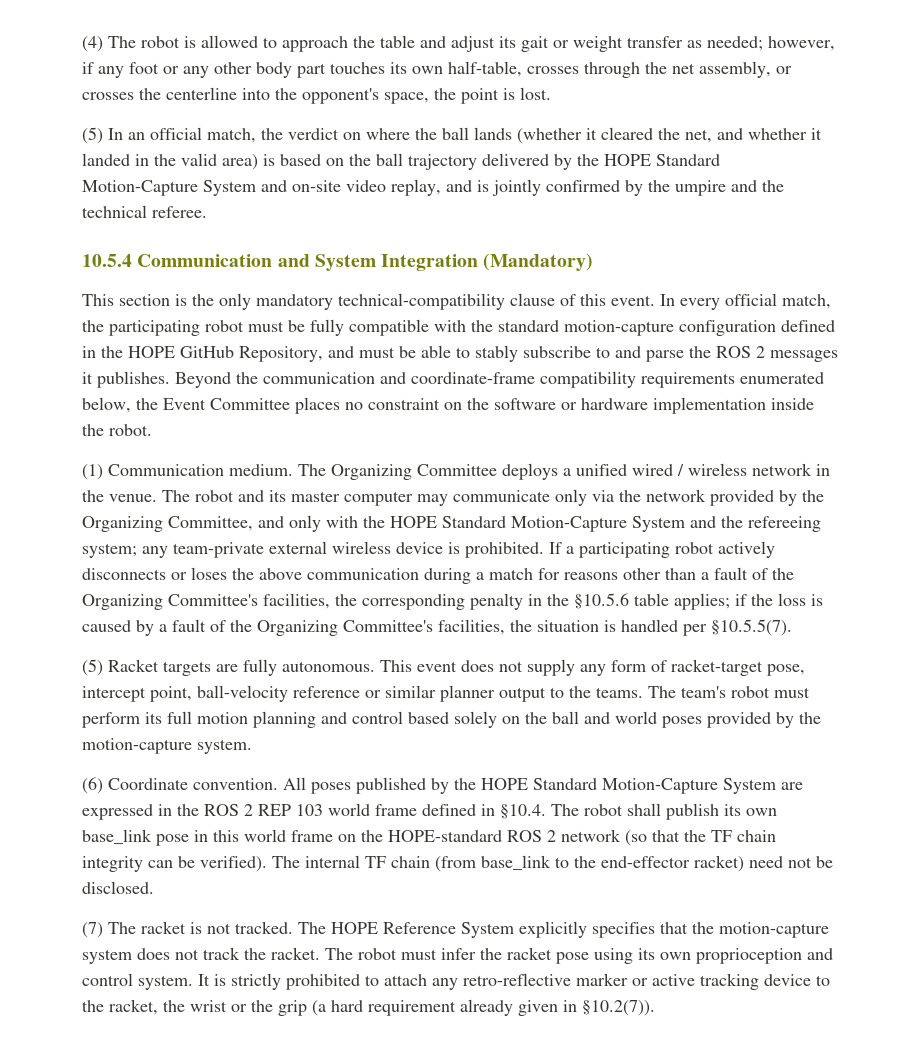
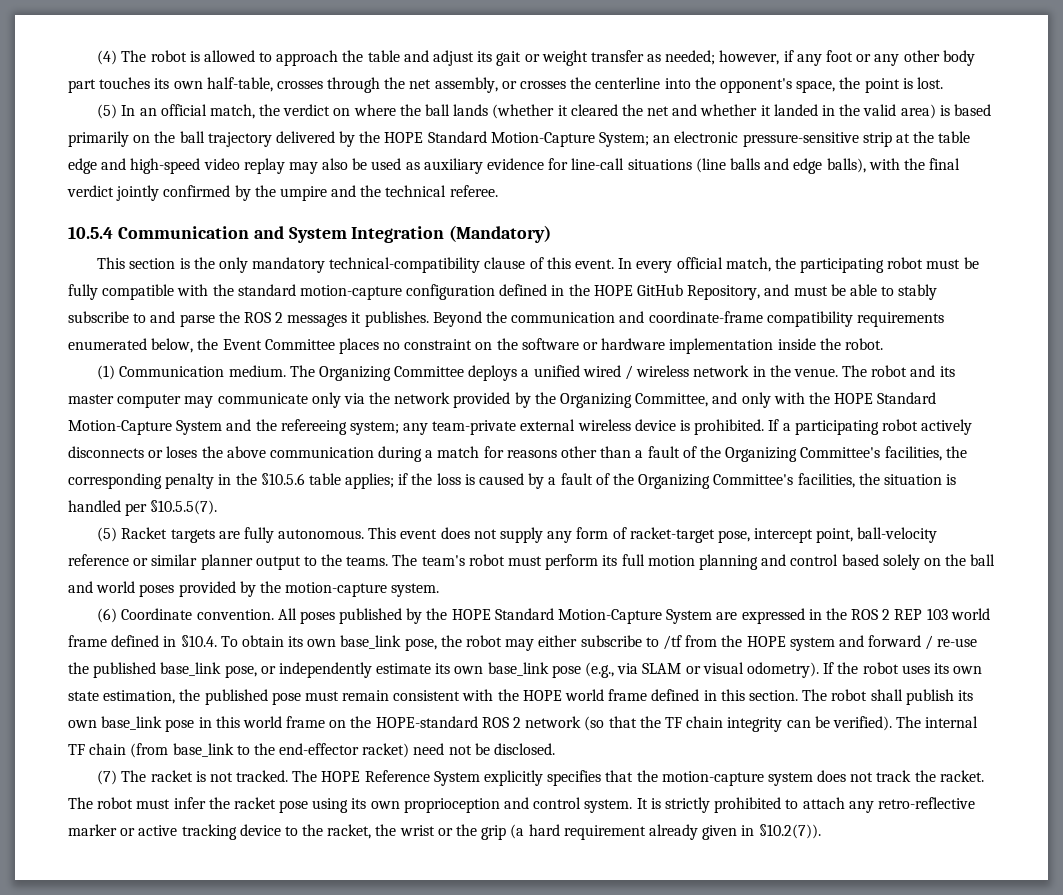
[685,129,712,143] net, -> [647,106,670,116] net
(321, 160) none -> [68,131,129,147] primarily
[203,179,489,196] System and on-site video replay, and is -> [599,131,971,147] [68,158,961,174] [67,185,114,197] System; an electronic pressure-sensitive strip at the table edge and high-speed video replay may also be used as auxiliary evidence for line-call situations (line balls and edge balls), with the final verdict
(546, 811) none -> [220,635,978,651] [68,662,983,678] [68,689,798,705] To obtain its own base_link pose, the robot may either subscribe to /tf from the HOPE system and forward / re-use the published base_link pose, or independently estimate its own base_link pose (e.g., via SLAM or visual odometry). If the robot uses its own state estimation, the published pose must remain consistent with the HOPE world frame defined in this section.

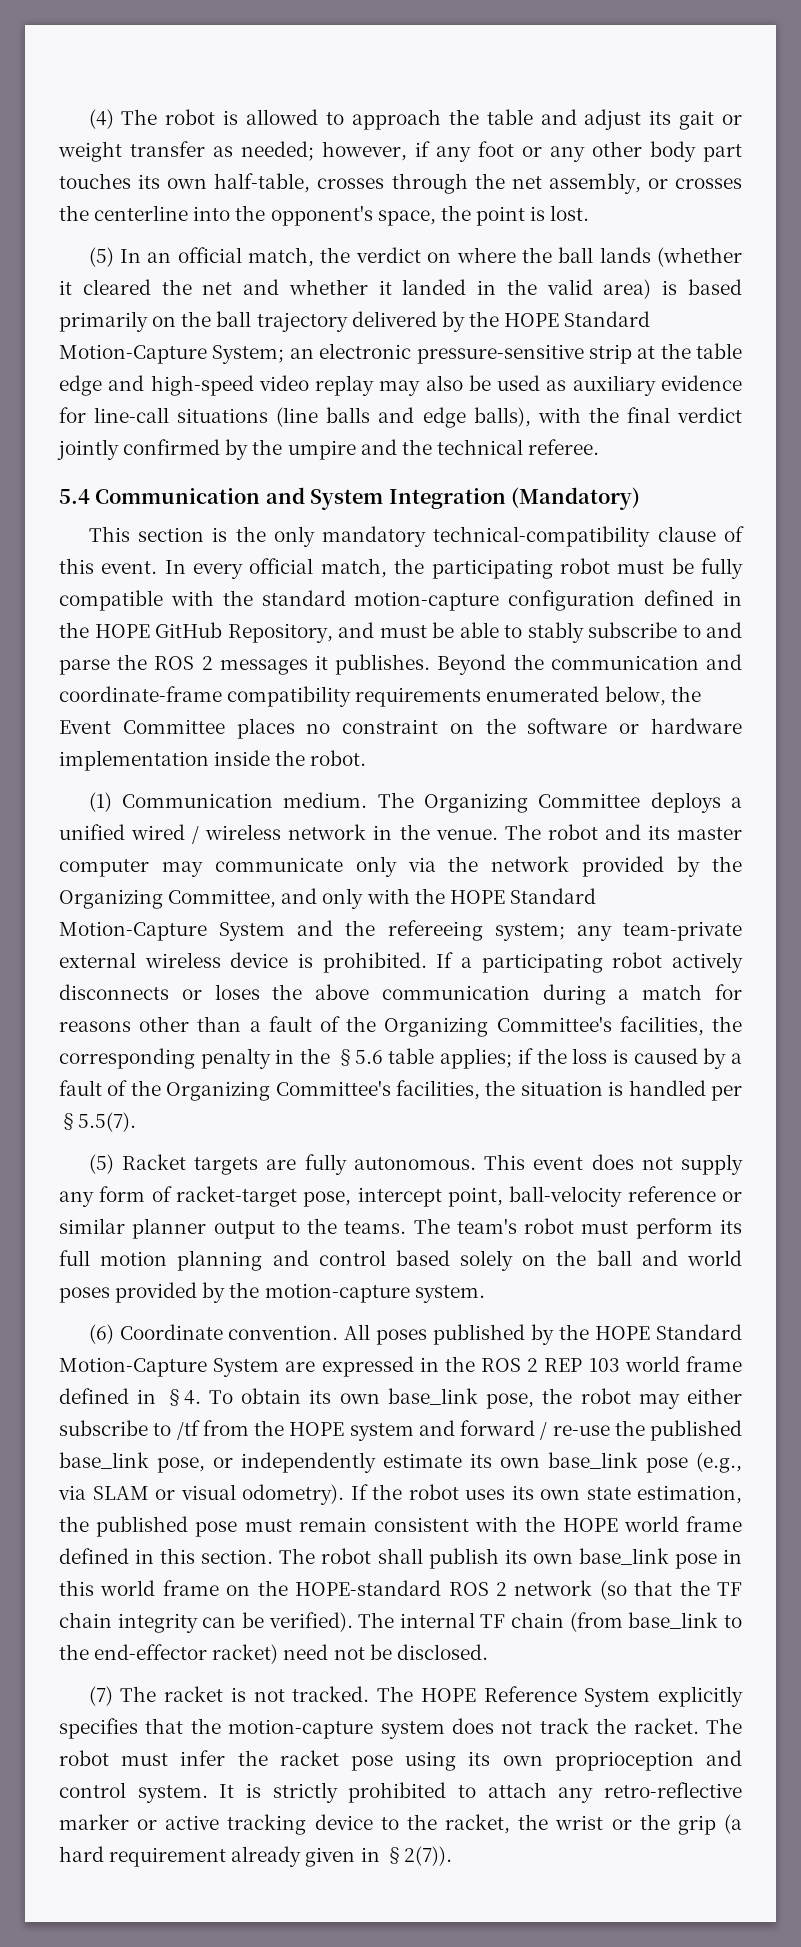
[68,226,113,239] 10.5.4 -> [59,489,90,504] 5.4
[260,473,305,485] §10.5.6 -> [335,1049,383,1066] §5.6
[150,500,218,515] §10.5.5(7). -> [59,1112,136,1132] §5.5(7).
[180,635,217,647] §10.4. -> [164,1389,201,1406] §4.
[758,824,821,839] §10.2(7)). -> [384,1846,452,1866] §2(7)).

